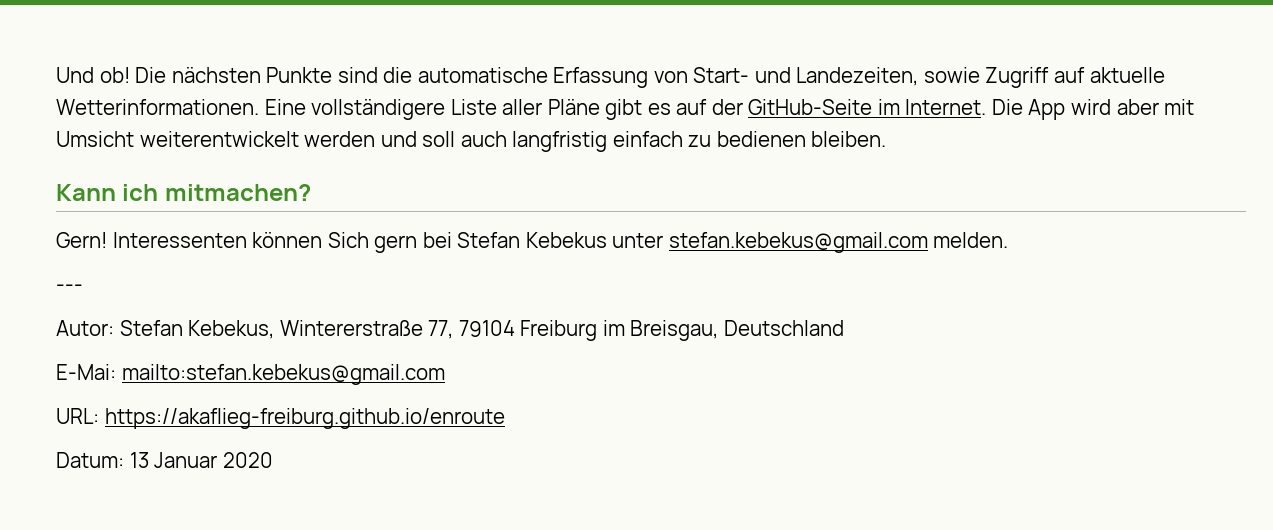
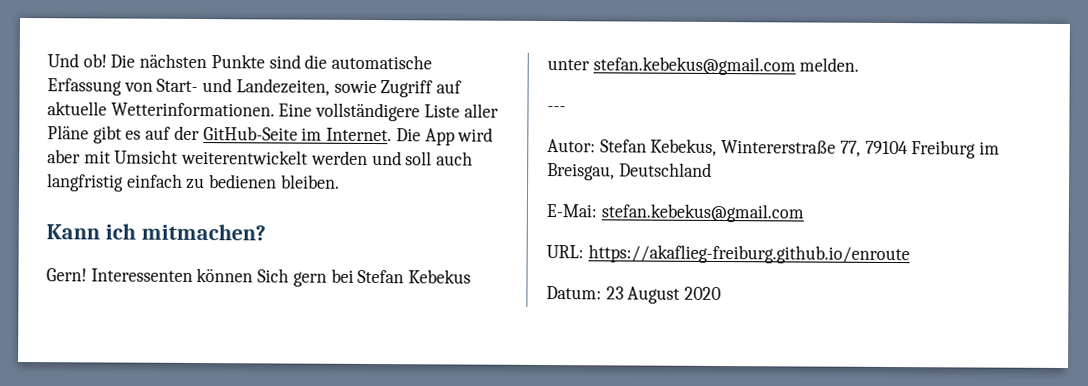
[121,364,445,385] mailto:stefan.kebekus@gmail.com -> [600,203,804,223] stefan.kebekus@gmail.com
[129,452,218,468] 13 Januar -> [605,286,681,304] 23 August

